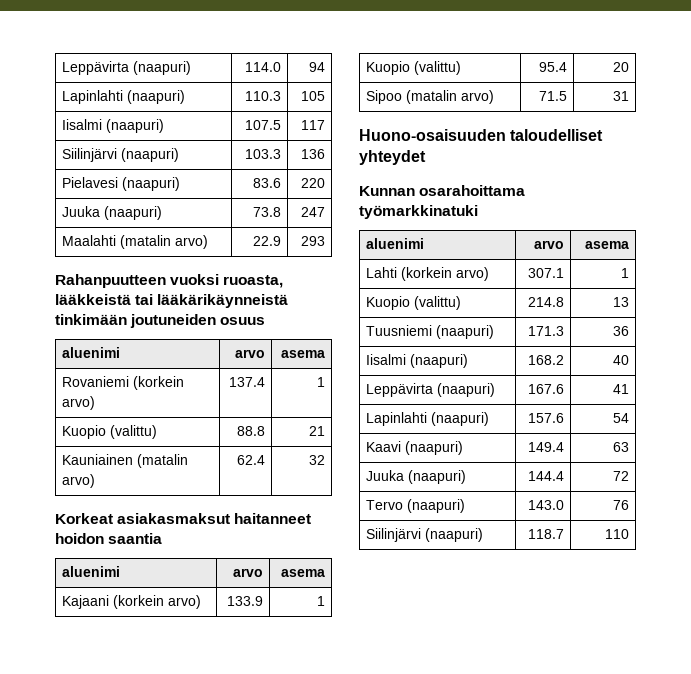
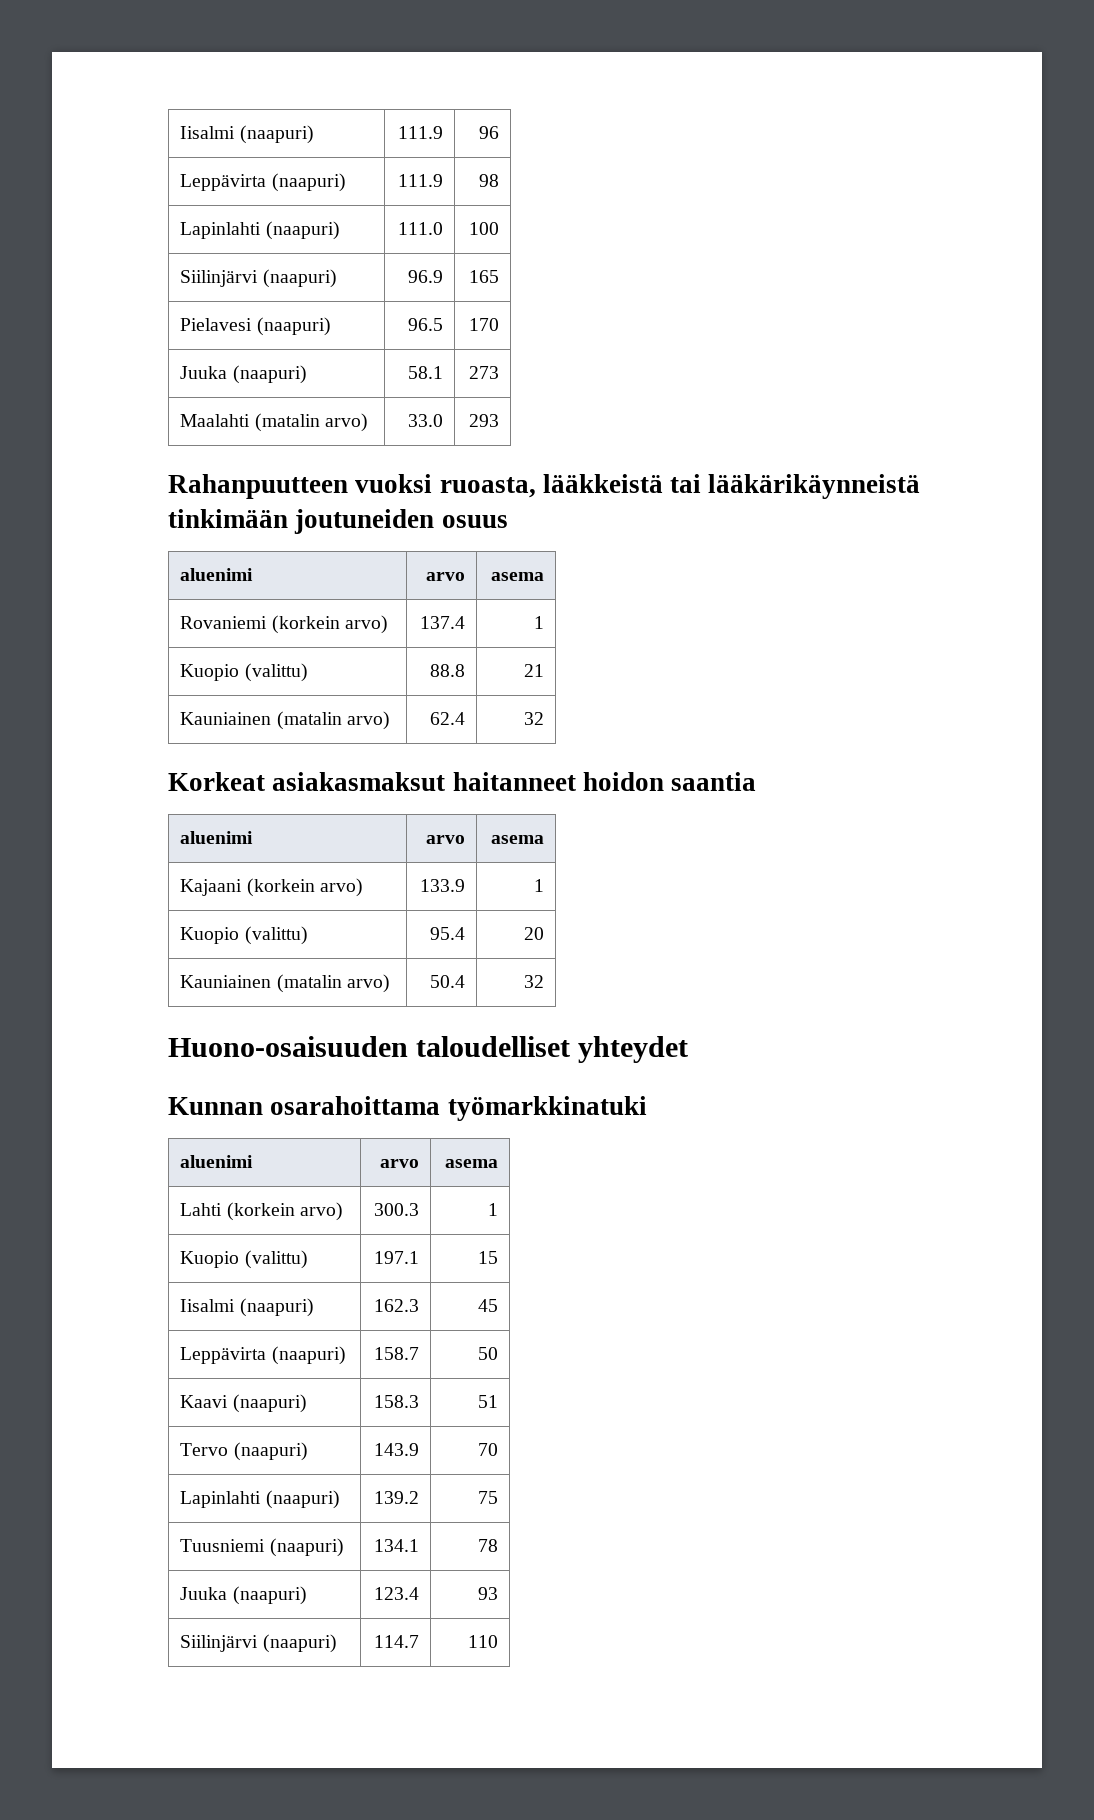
[62,61,192,75] [244,62,281,72] [308,62,325,72] [62,90,186,104] [244,91,281,101] [300,91,325,101] [62,119,165,133] [244,120,281,130] [300,120,325,130] [62,148,180,162] [244,149,281,159] [300,149,325,159] Leppävirta (naapuri) | 114.0 | 94 // Lapinlahti (naapuri) | 110.3 | 105 // Iisalmi (naapuri) | 107.5 | 117 // Siilinjärvi (naapuri) | 103.3 | 136 -> [180,125,314,144] [397,126,443,139] [478,126,499,139] [180,173,346,192] [397,174,443,187] [478,174,499,187] [180,221,340,240] [397,222,443,235] [468,222,499,235] [180,269,337,288] [407,270,443,283] [468,270,499,283] Iisalmi (naapuri) | 111.9 | 96 // Leppävirta (naapuri) | 111.9 | 98 // Lapinlahti (naapuri) | 111.0 | 100 // Siilinjärvi (naapuri) | 96.9 | 165
[252,178,281,188] [300,178,325,188] [62,206,163,220] [252,207,281,217] [300,207,325,217] 83.6 | 220 // Juuka (naapuri) | 73.8 | 247 -> [407,318,443,331] [468,318,499,331] [180,365,307,384] [407,366,443,379] [468,366,499,379] 96.5 | 170 // Juuka (naapuri) | 58.1 | 273
[252,236,281,246] 22.9 -> [407,414,443,427] 33.0
[366,90,495,104] [538,91,567,101] [612,91,629,101] Sipoo (matalin arvo) | 71.5 | 31 -> [180,974,390,993] [429,975,465,988] [523,975,544,988] Kauniainen (matalin arvo) | 50.4 | 32
[527,268,564,278] [620,268,629,278] [366,296,462,310] [527,297,564,307] [612,297,629,307] [366,325,495,339] [527,326,564,336] [612,326,629,336] [366,354,469,368] [527,355,564,365] [612,355,629,365] [366,383,496,397] [527,384,564,394] [612,384,629,394] [366,412,490,426] [527,413,564,423] [612,413,629,423] [366,441,464,455] [527,442,564,452] [612,442,629,452] [366,470,467,484] [527,471,564,481] [612,471,629,481] [366,499,466,513] [527,500,564,510] [612,500,629,510] [366,528,484,542] [527,529,564,539] 307.1 | 1 // Kuopio (valittu) | 214.8 | 13 // Tuusniemi (naapuri) | 171.3 | 36 // Iisalmi (naapuri) | 168.2 | 40 // Leppävirta (naapuri) | 167.6 | 41 // Lapinlahti (naapuri) | 157.6 | 54 // Kaavi (naapuri) | 149.4 | 63 // Juuka (naapuri) | 144.4 | 72 // Tervo (naapuri) | 143.0 | 76 // Siilinjärvi (naapuri) | 118.7 -> [373,1203,419,1216] [487,1203,498,1216] [180,1250,308,1269] [373,1251,419,1264] [477,1251,498,1264] [180,1298,314,1317] [373,1299,419,1312] [477,1299,498,1312] [180,1346,346,1365] [373,1347,419,1360] [477,1347,498,1360] [180,1394,307,1413] [373,1395,419,1408] [477,1395,498,1408] [180,1442,308,1461] [373,1443,419,1456] [477,1443,498,1456] [180,1490,340,1509] [373,1491,419,1504] [477,1491,498,1504] [180,1538,344,1557] [373,1539,419,1552] [477,1539,498,1552] [180,1586,307,1605] [373,1587,419,1600] [477,1587,498,1600] [180,1634,337,1653] [373,1635,419,1648] 300.3 | 1 // Kuopio (valittu) | 197.1 | 15 // Iisalmi (naapuri) | 162.3 | 45 // Leppävirta (naapuri) | 158.7 | 50 // Kaavi (naapuri) | 158.3 | 51 // Tervo (naapuri) | 143.9 | 70 // Lapinlahti (naapuri) | 139.2 | 75 // Tuusniemi (naapuri) | 134.1 | 78 // Juuka (naapuri) | 123.4 | 93 // Siilinjärvi (naapuri) | 114.7

